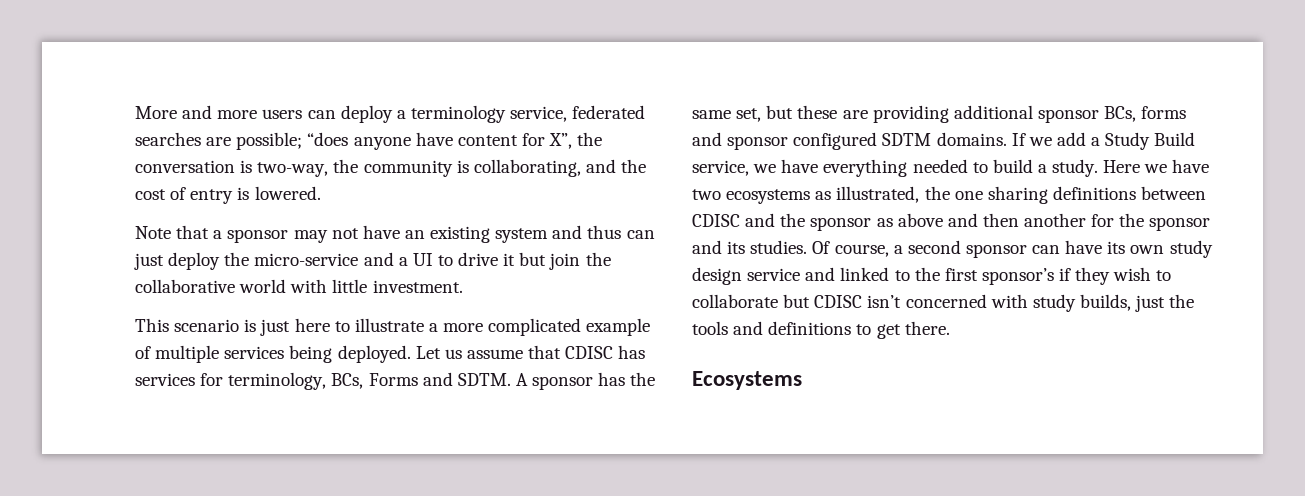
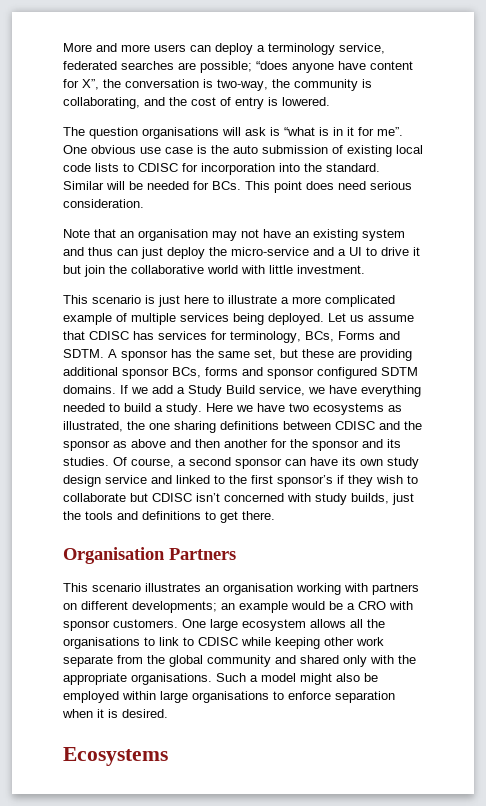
(321, 193) none -> [63,127,403,139] [63,145,423,157] [63,163,380,175] [63,181,412,193] [63,199,144,208] // The question organisations will ask is “what is in it for me”. One obvious use case is the auto submission of existing local code lists to CDISC for incorporation into the standard. Similar will be needed for BCs. This point does need serious consideration.
[213,229,289,243] a sponsor -> [120,229,208,241] an organisation
(950, 328) none -> [63,547,236,564] [63,583,419,595] [63,601,413,613] [63,619,385,631] [63,637,384,649] [63,655,416,667] [63,673,378,685] [63,691,395,703] [62,709,168,718] // Organisation Partners // This scenario illustrates an organisation working with partners on different developments; an example would be a CRO with sponsor customers. One large ecosystem allows all the organisations to link to CDISC while keeping other work separate from the global community and shared only with the appropriate organisations. Such a model might also be employed within large organisations to enforce separation when it is desired.

